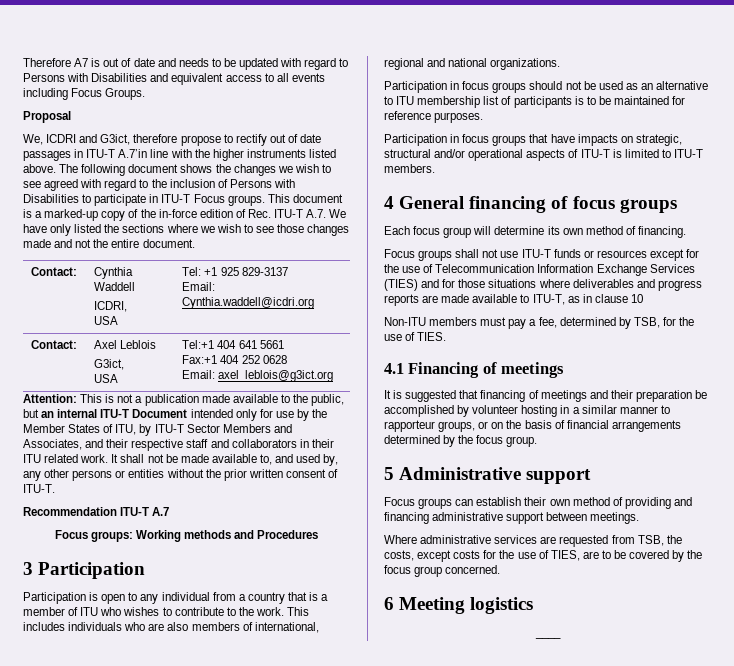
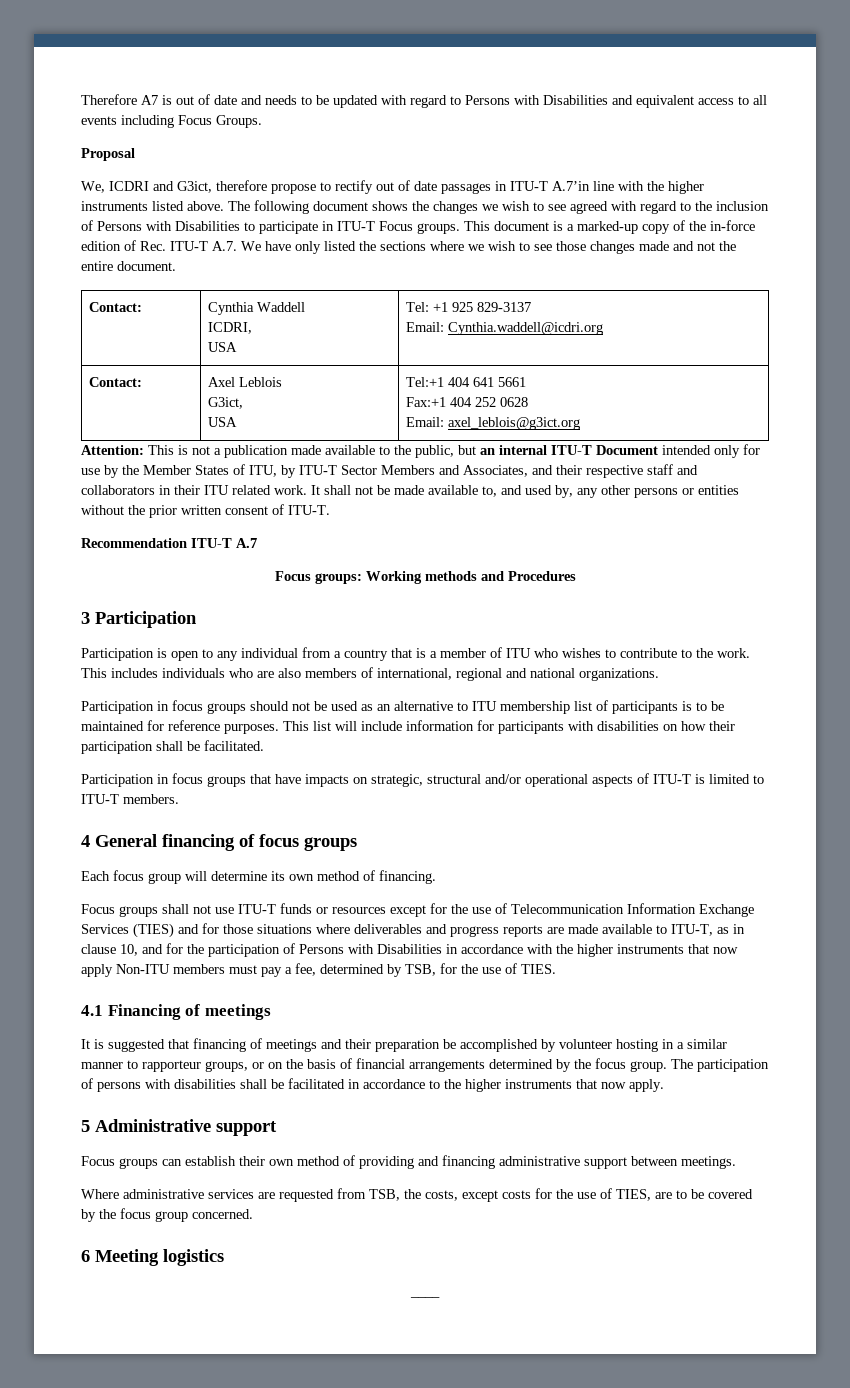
(484, 117) none -> [283,720,735,734] [81,740,264,754] This list will include information for participants with disabilities on how their participation shall be facilitated.
[630,294,643,303] 10 // -> [120,943,738,957] [81,964,113,977] 10, and for the participation of Persons with Disabilities in accordance with the higher instruments that now apply
(538, 441) none -> [671,1059,769,1072] [81,1078,664,1092] The participation of persons with disabilities shall be facilitated in accordance to the higher instruments that now apply.

